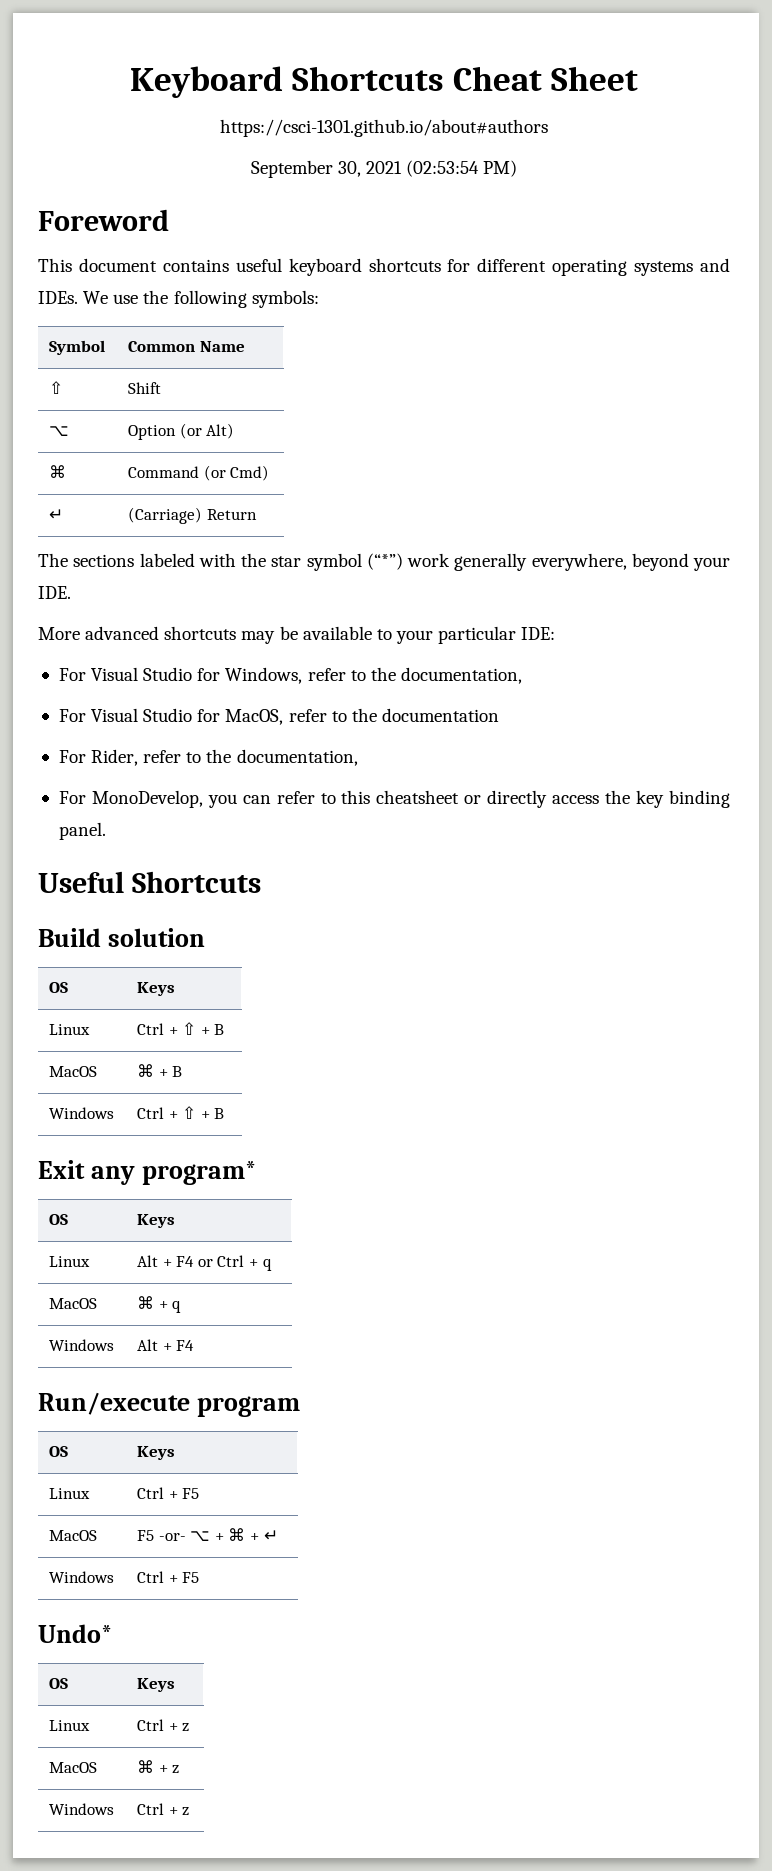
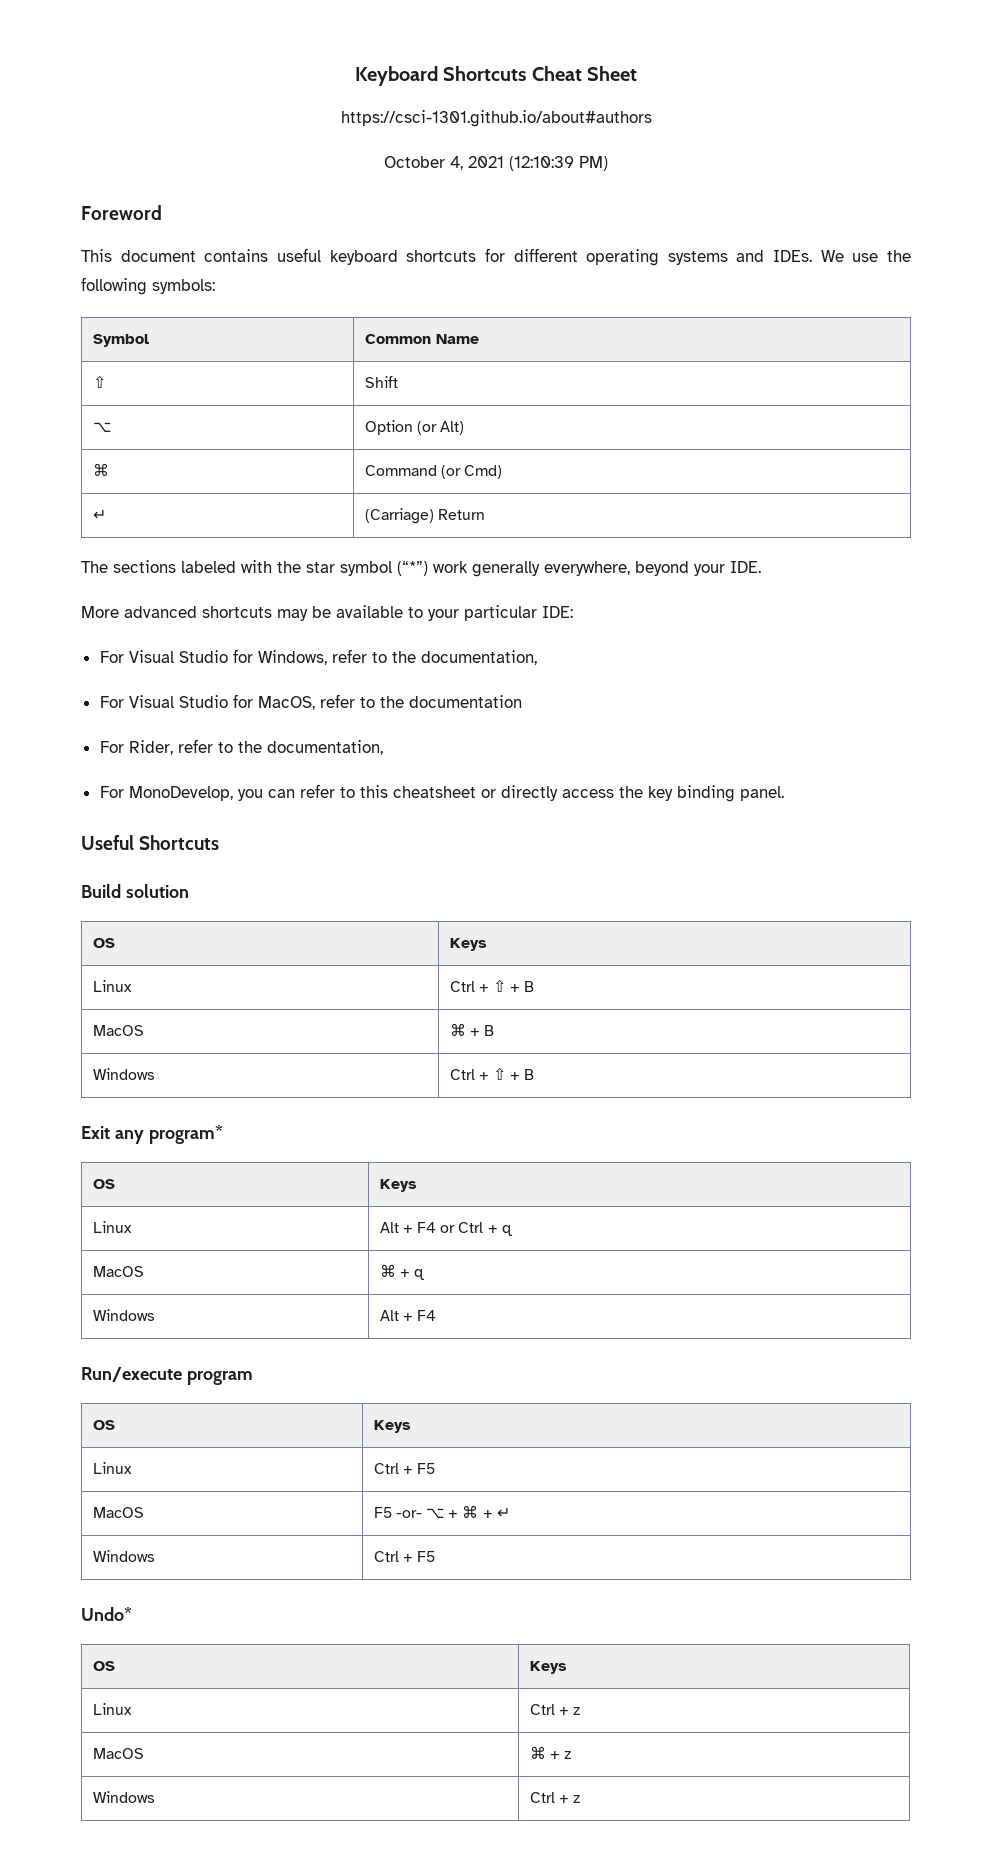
[250,160,480,178] September 30, 2021 (02:53:54 -> [384,156,574,171] October 4, 2021 (12:10:39

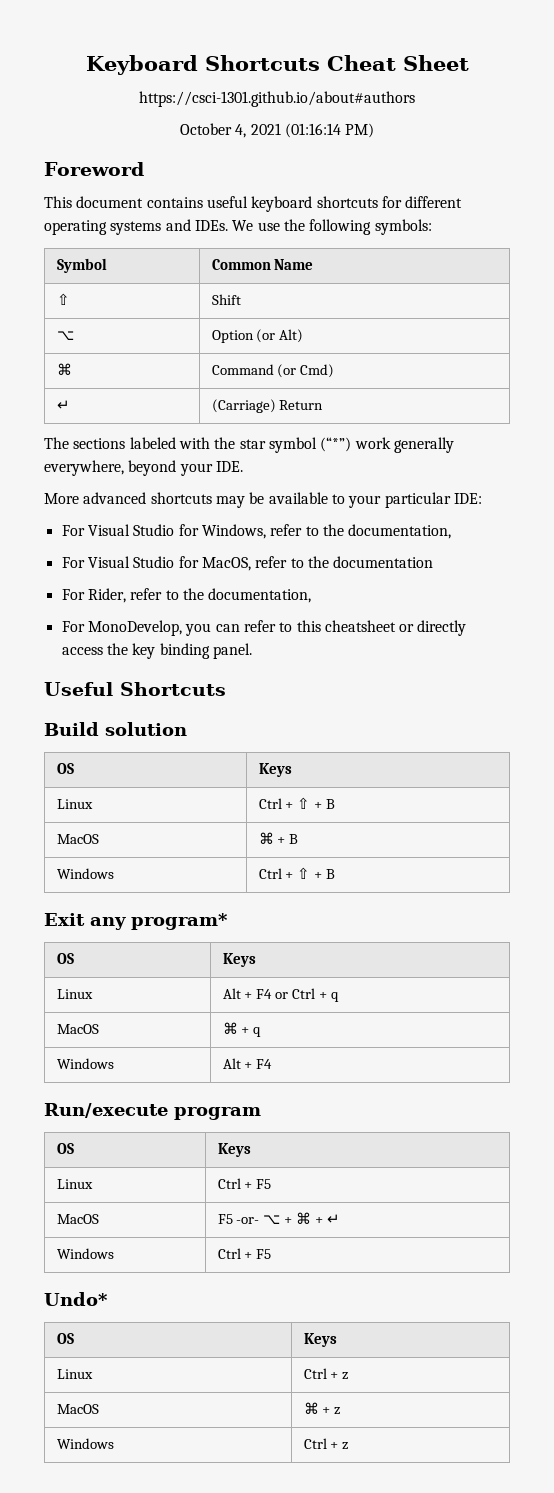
[509,156,574,171] (12:10:39 -> [284,123,341,138] (01:16:14

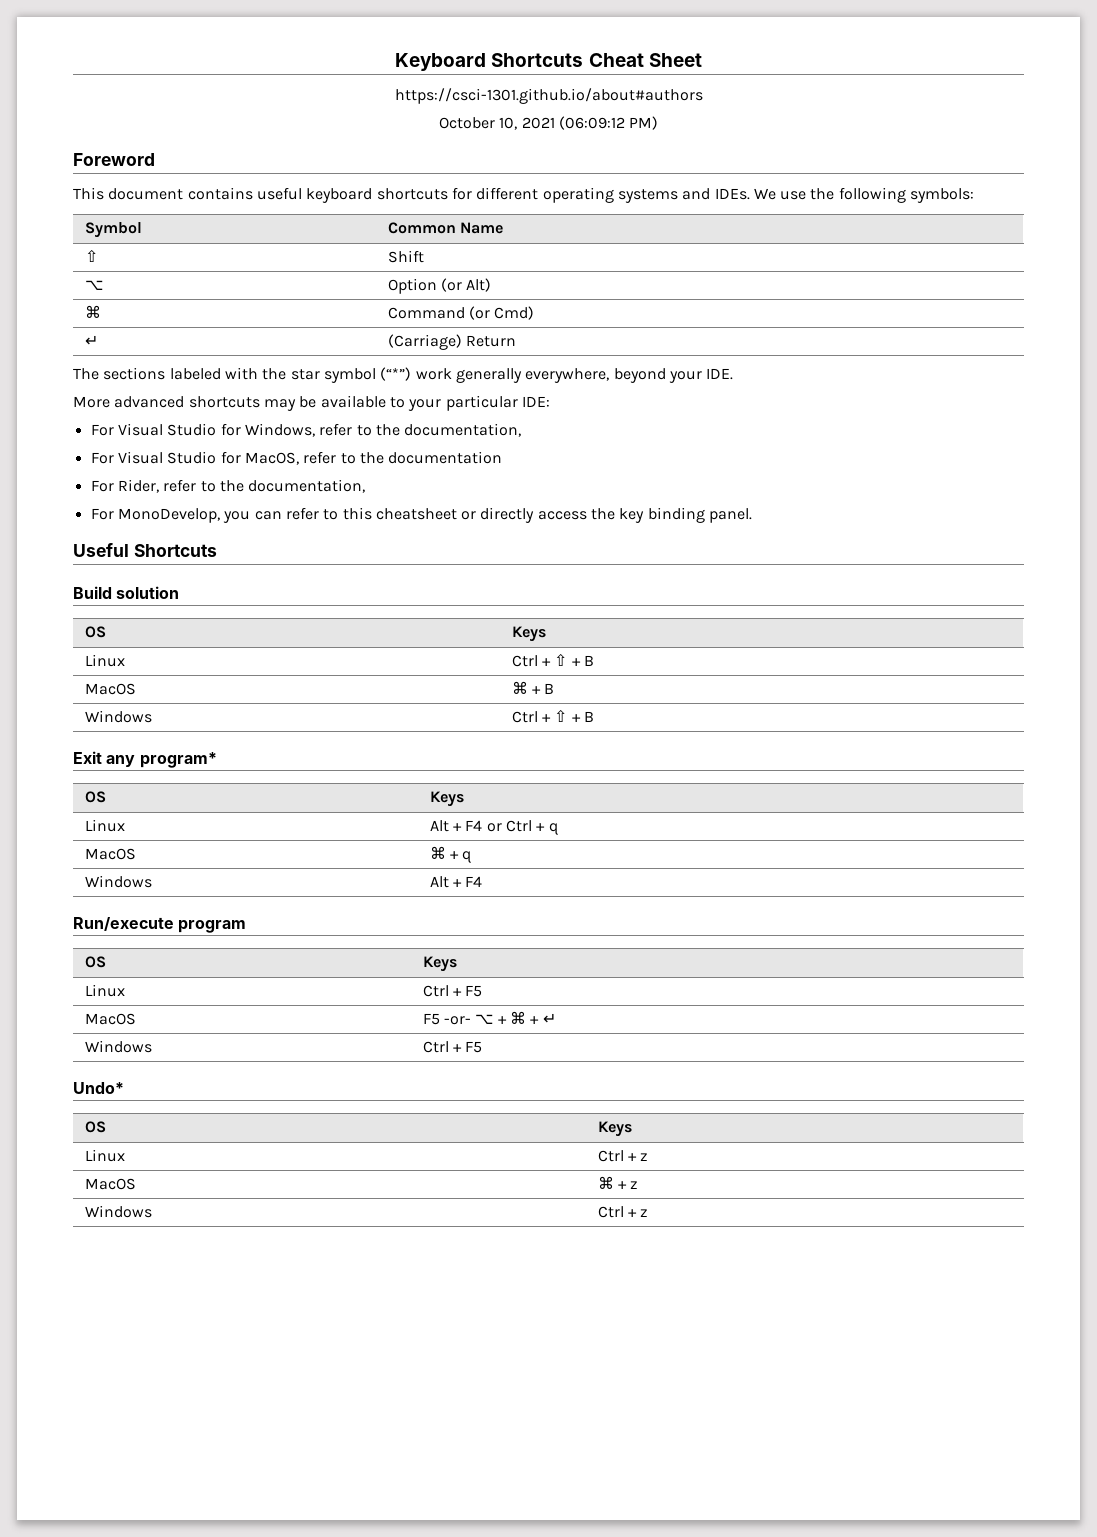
[235,123,341,138] 4, 2021 (01:16:14 -> [499,116,625,130] 10, 2021 (06:09:12

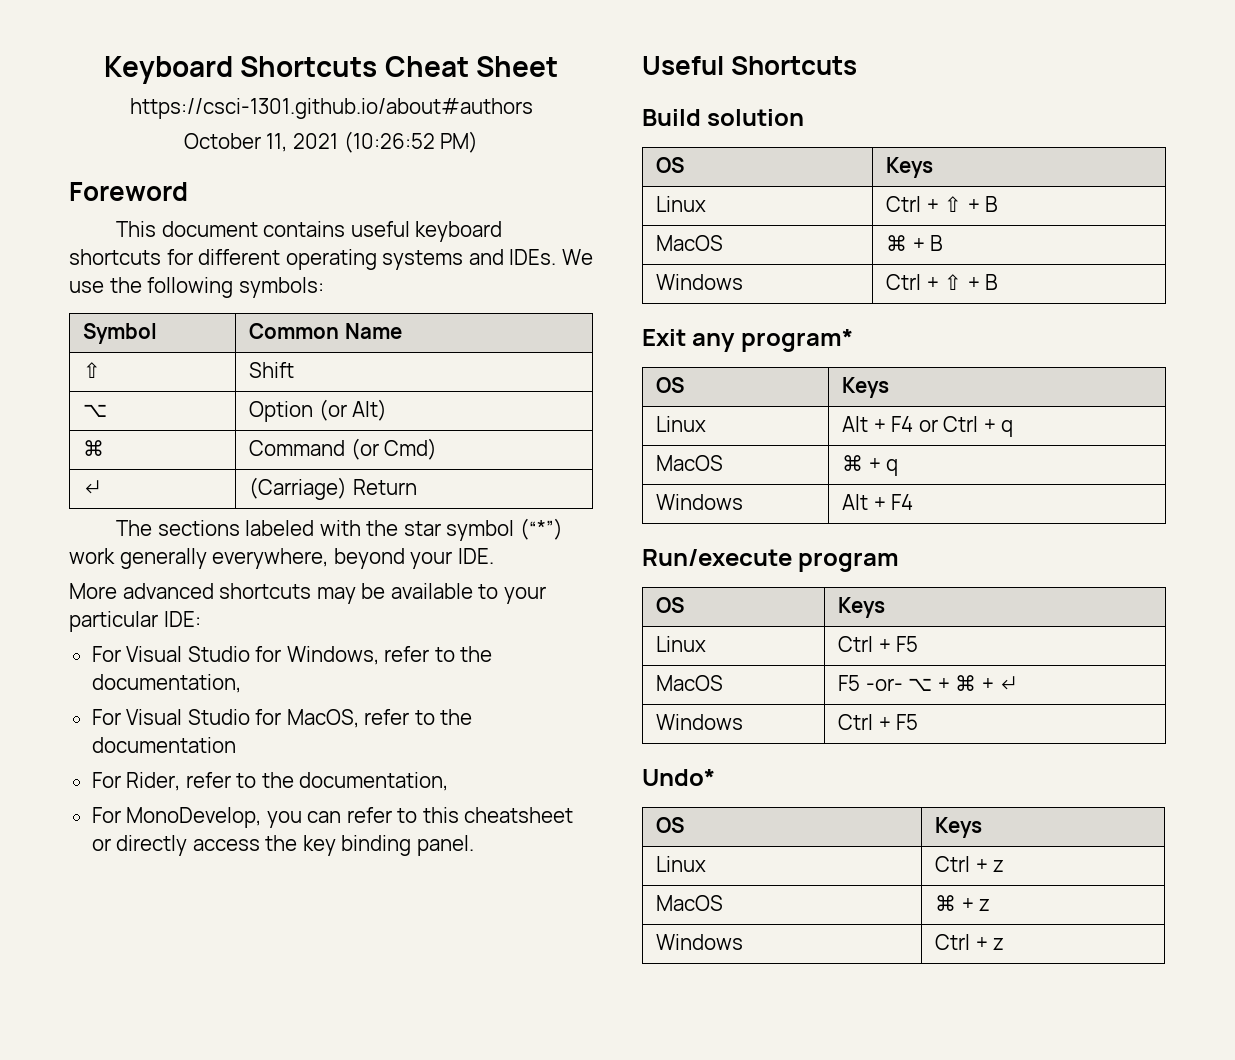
[499,116,625,130] 10, 2021 (06:09:12 -> [266,131,435,153] 11, 2021 (10:26:52

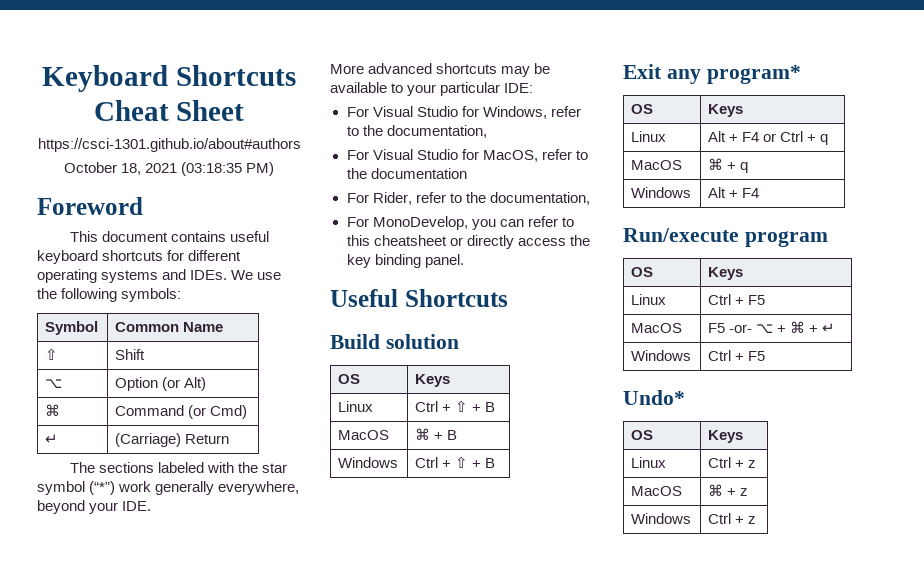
[266,131,435,153] 11, 2021 (10:26:52 -> [120,162,243,176] 18, 2021 (03:18:35

